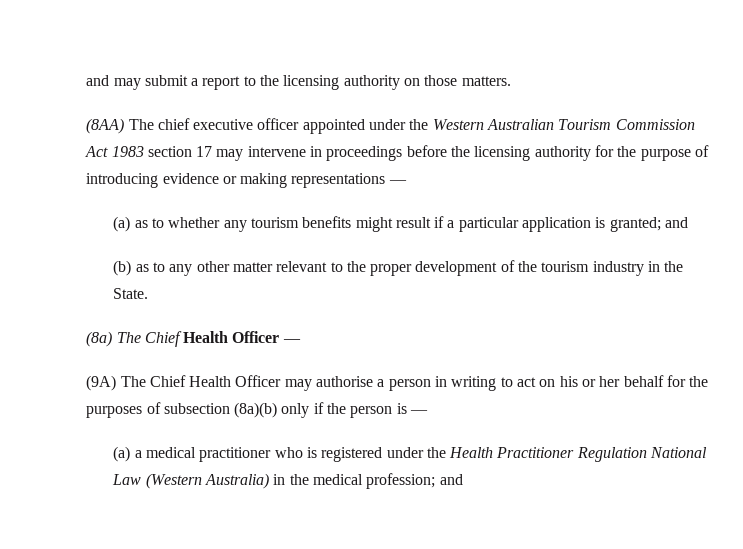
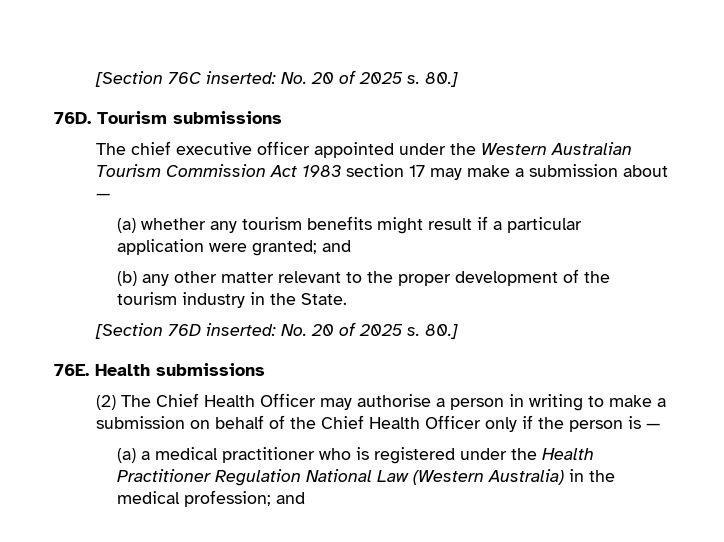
[86,75,511,90] [86,118,125,134] and may submit a report to the licensing authority on those matters. // (8AA) -> [94,70,458,87] [54,111,282,124] [Section 76C inserted: No. 20 of 2025 s. 80.] // 76D. Tourism submissions //
[247,145,709,161] [86,173,407,188] [113,216,164,232] intervene in proceedings before the licensing authority for the purpose of introducing evidence or making representations — // (a) as to -> [466,164,668,177] [95,193,110,199] [116,218,136,233] make a submission about — // (a)
[595,217,606,228] is -> [208,243,247,252] were
[135,262,165,272] as to -> (137, 278) none
[86,331,301,347] [86,375,117,391] (8a) The Chief Health Officer — // (9A) -> [94,322,458,339] [54,363,265,376] [95,395,116,410] [Section 76D inserted: No. 20 of 2025 s. 80.] // 76E. Health submissions // (2)
[517,375,709,387] [86,402,278,418] act on his or her behalf for the purposes of subsection (8a)(b) -> [608,395,666,407] [95,415,481,429] make a submission on behalf of the Chief Health Officer

